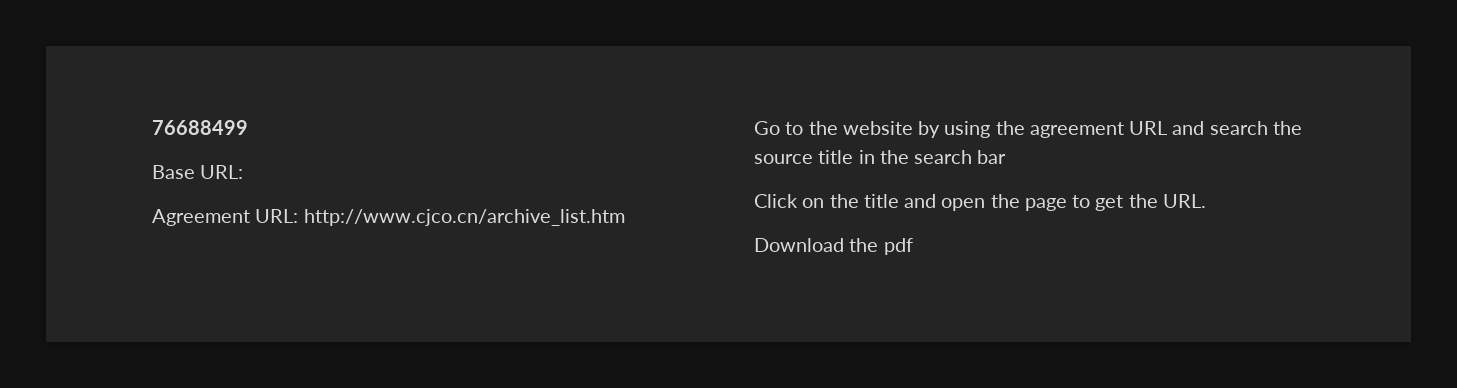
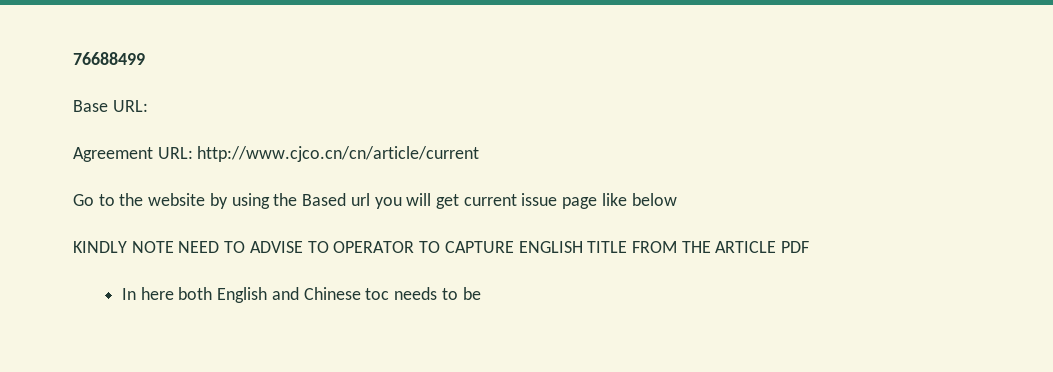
[303,209,625,226] http://www.cjco.cn/archive_list.htm -> [197,146,480,162] http://www.cjco.cn/cn/article/current
[1029,121,1302,138] [754,150,1007,164] [754,194,1206,211] [754,238,913,255] agreement URL and search the source title in the search bar // Click on the title and open the page to get the URL. // Download the pdf -> [302,193,677,209] [73,241,810,253] [122,287,481,303] Based url you will get current issue page like below // KINDLY NOTE NEED TO ADVISE TO OPERATOR TO CAPTURE ENGLISH TITLE FROM THE ARTICLE PDF // In here both English and Chinese toc needs to be

